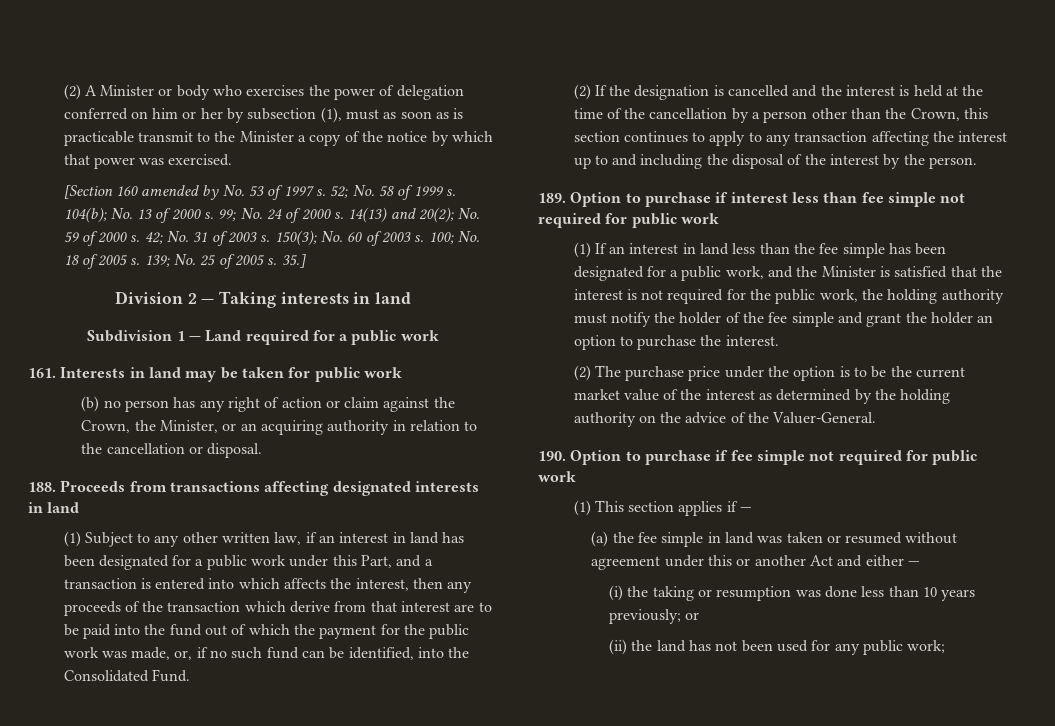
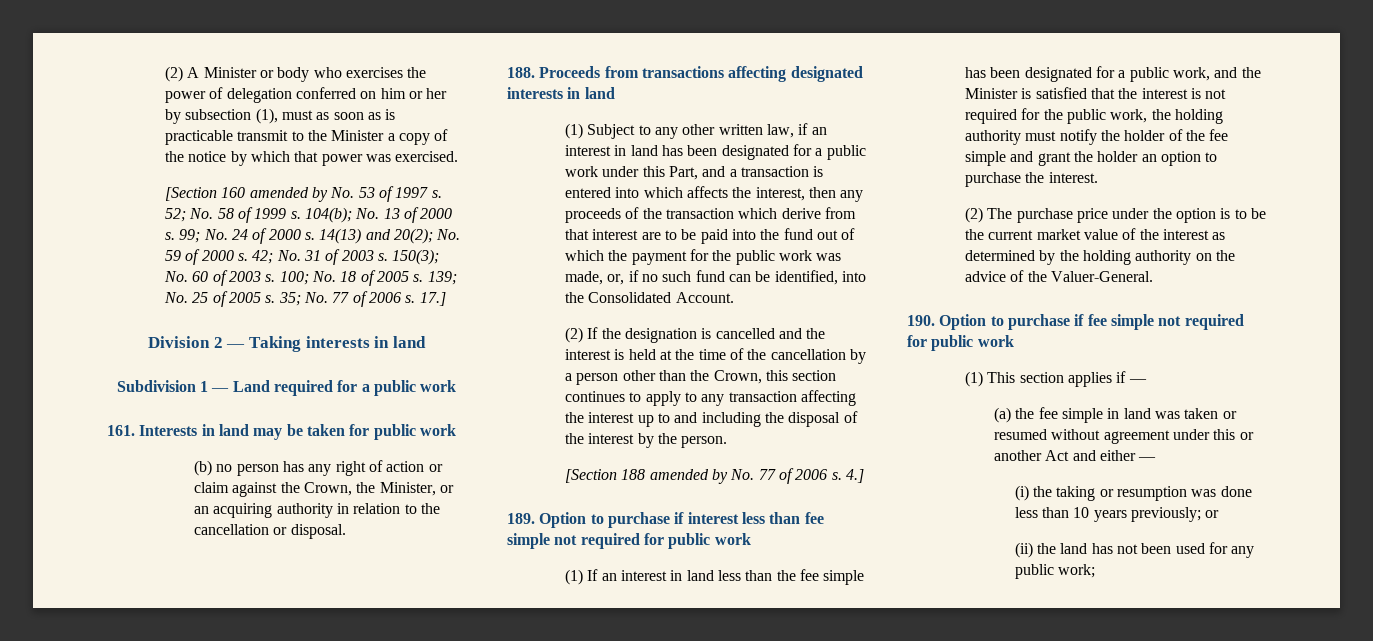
[281,254,306,268] 35.] -> [278,291,446,307] 35; No. 77 of 2006 s. 17.]
[151,669,190,682] Fund. -> [675,292,734,303] Account.
(978, 163) none -> [565,468,864,484] // [Section 188 amended by No. 77 of 2006 s. 4.]

